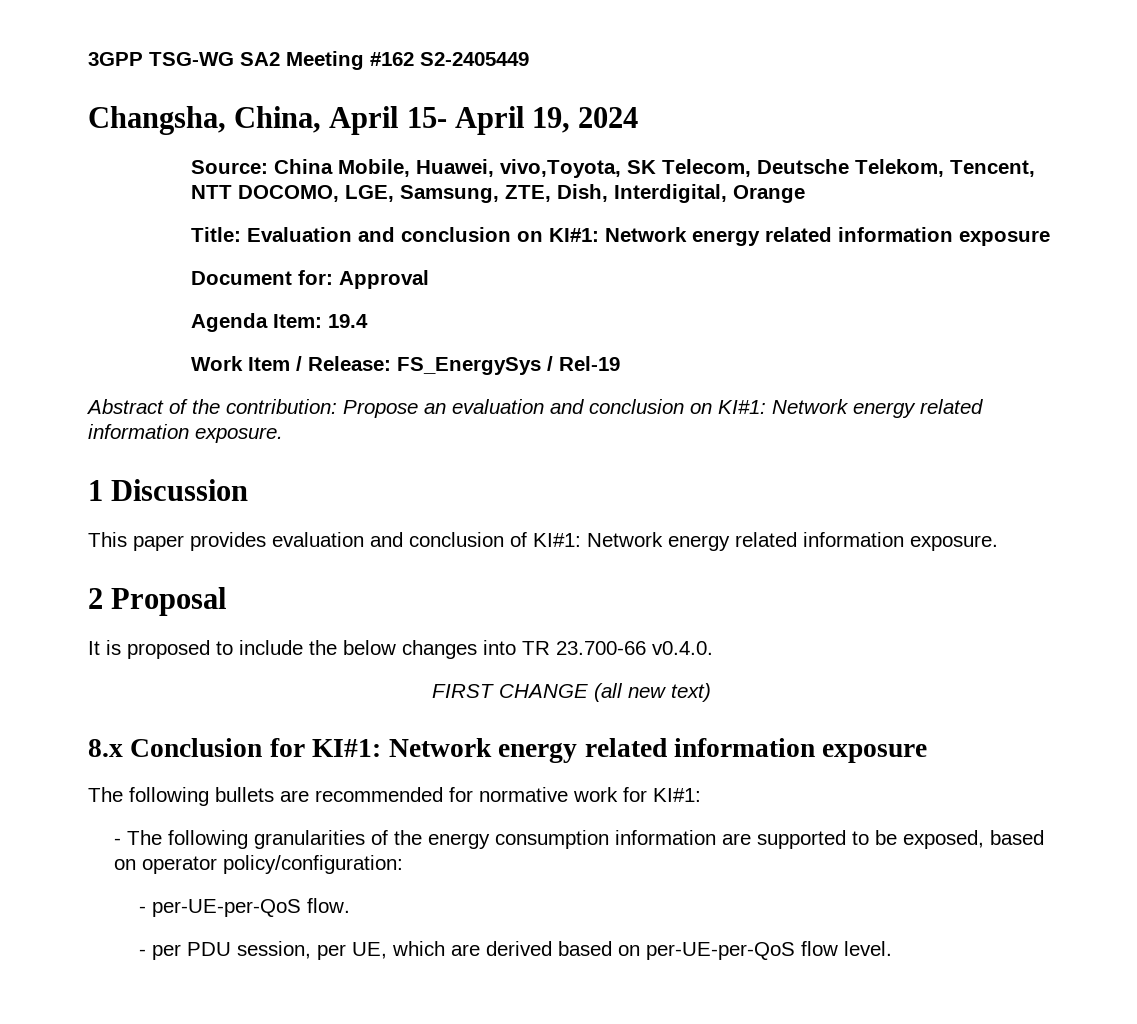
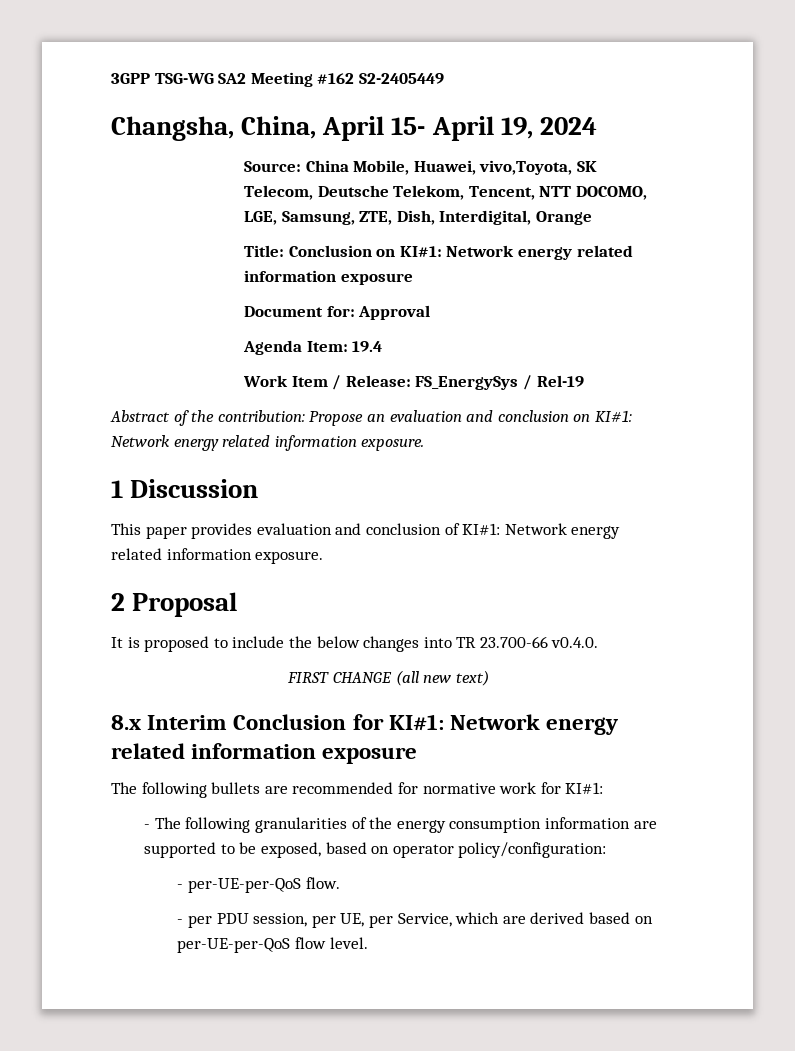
[246,227,511,242] Evaluation and conclusion -> [288,245,372,257] Conclusion
(123, 748) none -> [147,715,228,730] Interim
(388, 950) none -> [369,913,452,928] per Service,

